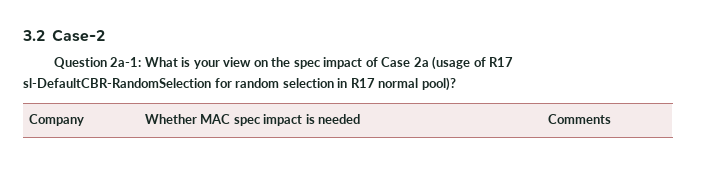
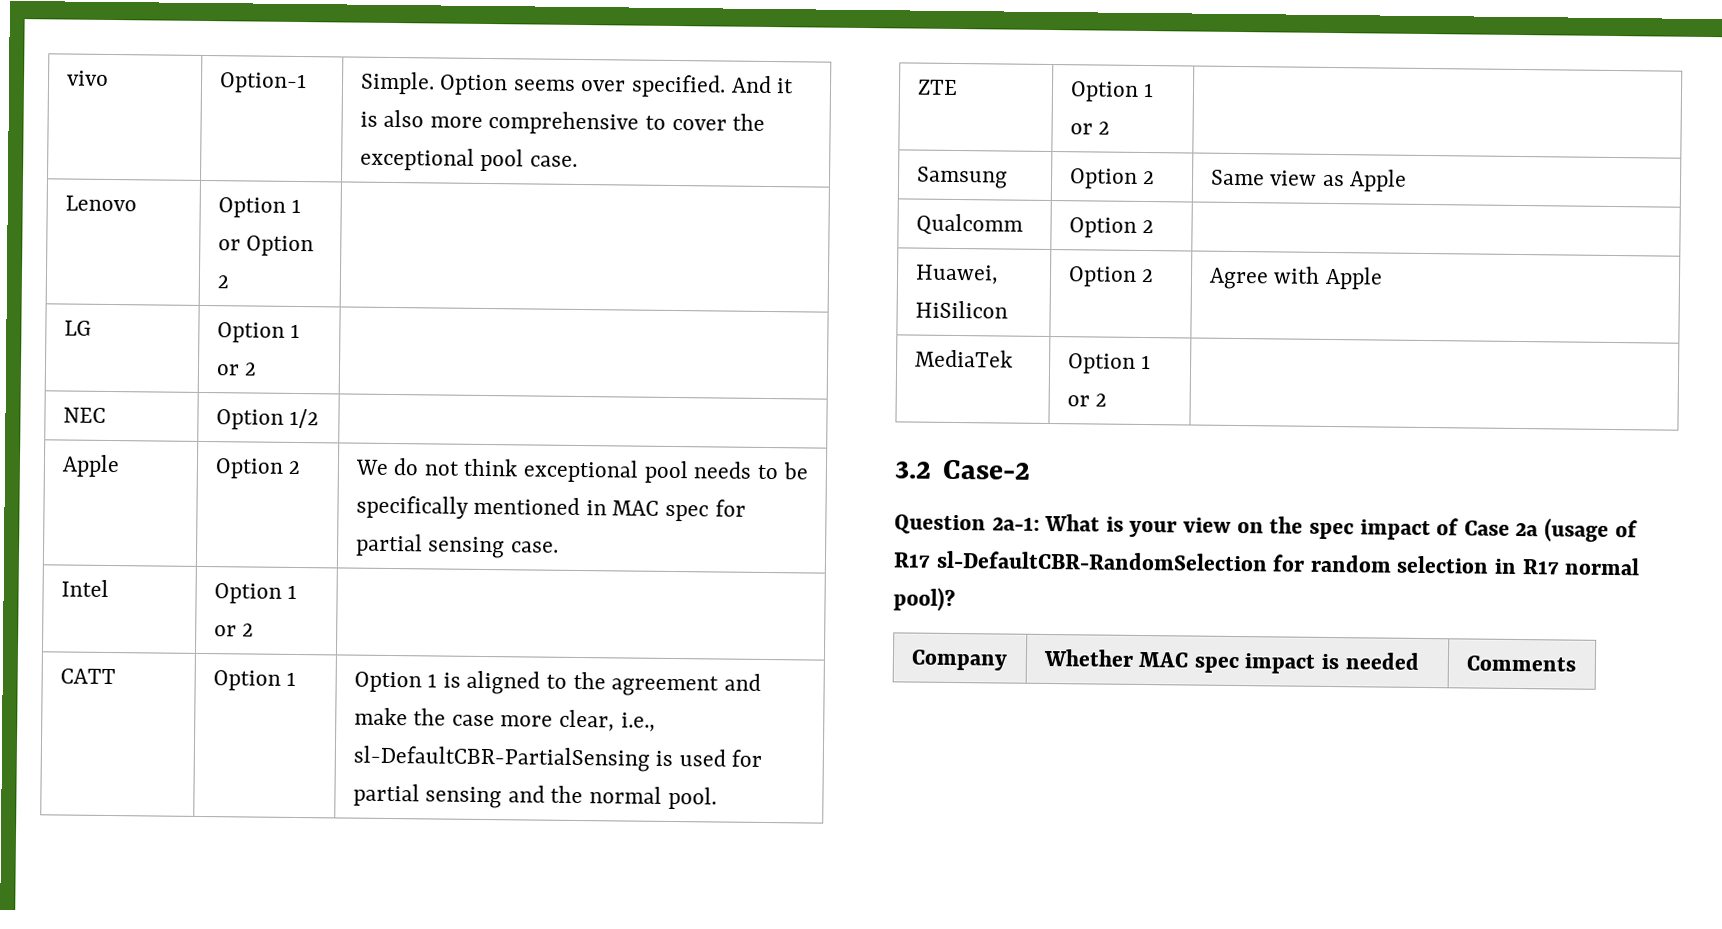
(22, 35) none -> [65,70,109,86] [218,72,307,94] [359,71,795,98] [359,109,766,135] [359,147,578,172] [64,195,137,212] [217,197,302,218] [217,235,315,257] [216,275,229,289] [63,320,91,336] [216,322,301,343] [215,362,258,376] [62,407,106,423] [215,408,320,430] [61,454,120,478] [214,458,302,479] [354,458,809,484] [355,495,746,522] [355,533,559,559] [60,579,109,597] [213,583,298,604] [213,623,255,637] [59,668,116,685] [212,670,297,691] [353,670,761,697] [353,707,656,732] [352,745,763,772] [352,783,717,810] [916,79,958,96] [1069,81,1155,102] [1069,121,1111,135] [915,166,1008,189] [1068,168,1156,189] [1209,169,1408,192] [915,213,1023,236] [1068,217,1155,238] [914,264,999,285] [914,300,1008,319] [1067,266,1155,287] [1208,266,1383,290] [914,349,1013,368] [1066,353,1152,374] [1066,393,1108,407] vivo | Option-1 | Simple. Option seems over specified. And it is also more comprehensive to cover the exceptional pool case. // Lenovo | Option 1 or Option 2 | // LG | Option 1 or 2 | // NEC | Option 1/2 | // Apple | Option 2 | We do not think exceptional pool needs to be specifically mentioned in MAC spec for partial sensing case. // Intel | Option 1 or 2 | // CATT | Option 1 | Option 1 is aligned to the agreement and make the case more clear, i.e., sl-DefaultCBR-PartialSensing is used for partial sensing and the normal pool. // ZTE | Option 1 or 2 | // Samsung | Option 2 | Same view as Apple // Qualcomm | Option 2 | // Huawei, HiSilicon | Option 2 | Agree with Apple // MediaTek | Option 1 or 2 | //

